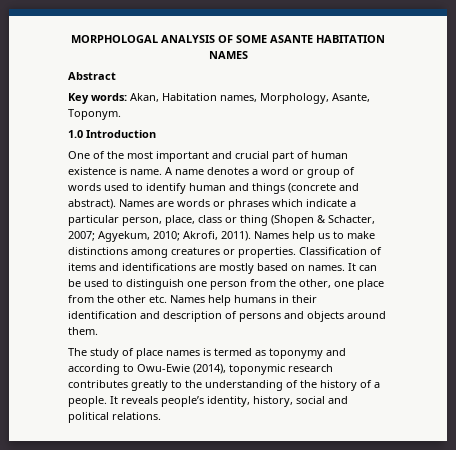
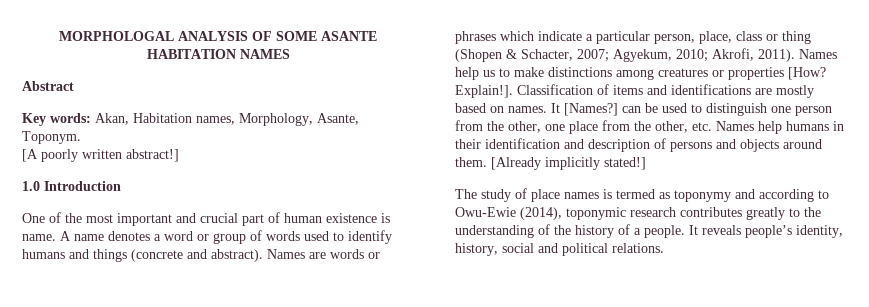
(121, 114) none -> [22,149,179,162] // [A poorly written abstract!]
[189,183,226,191] human -> [22,249,65,259] humans
[238,247,296,258] properties. -> [728,67,826,80] [455,85,513,98] properties [How? Explain!].
(356, 267) none -> [564,103,618,116] [Names?]
[117,295,146,303] other -> [655,121,688,133] other,
(98, 331) none -> [491,157,646,170] [Already implicitly stated!]

